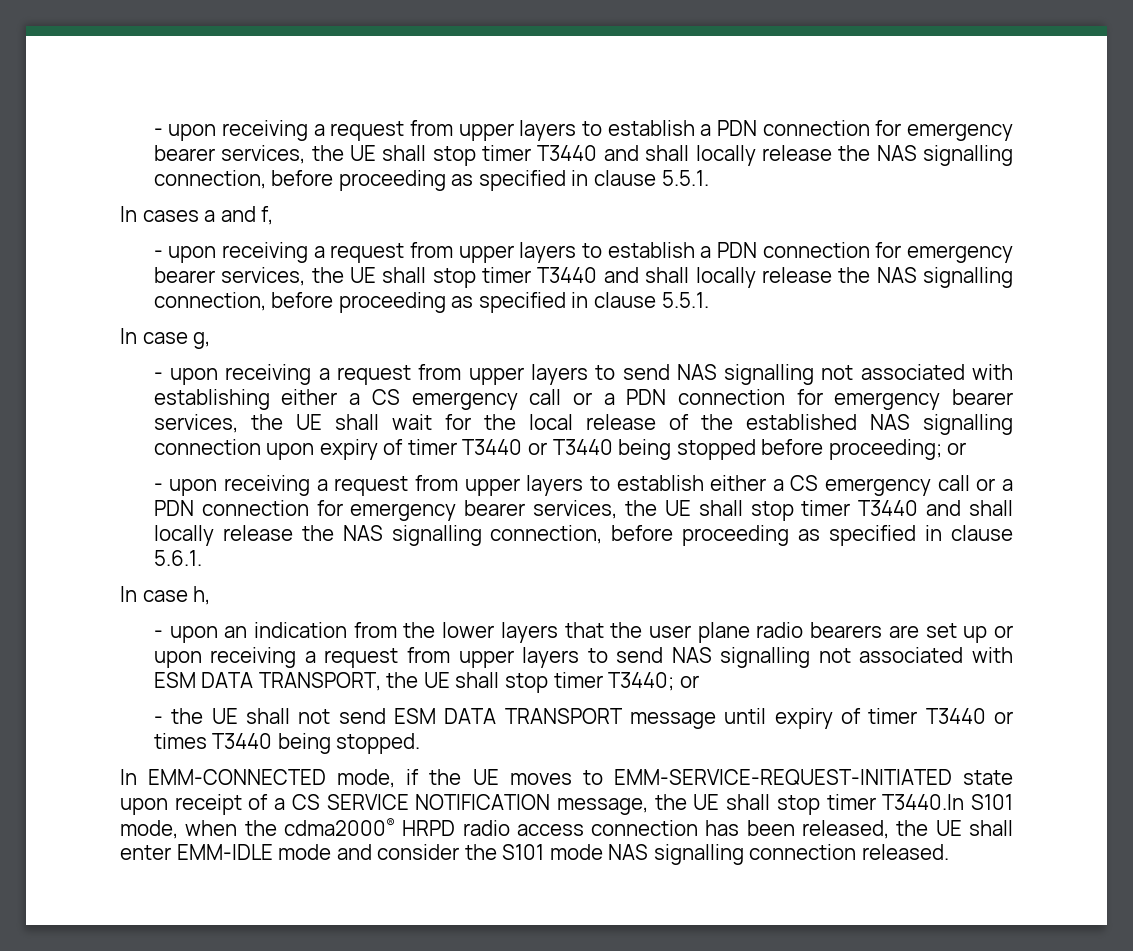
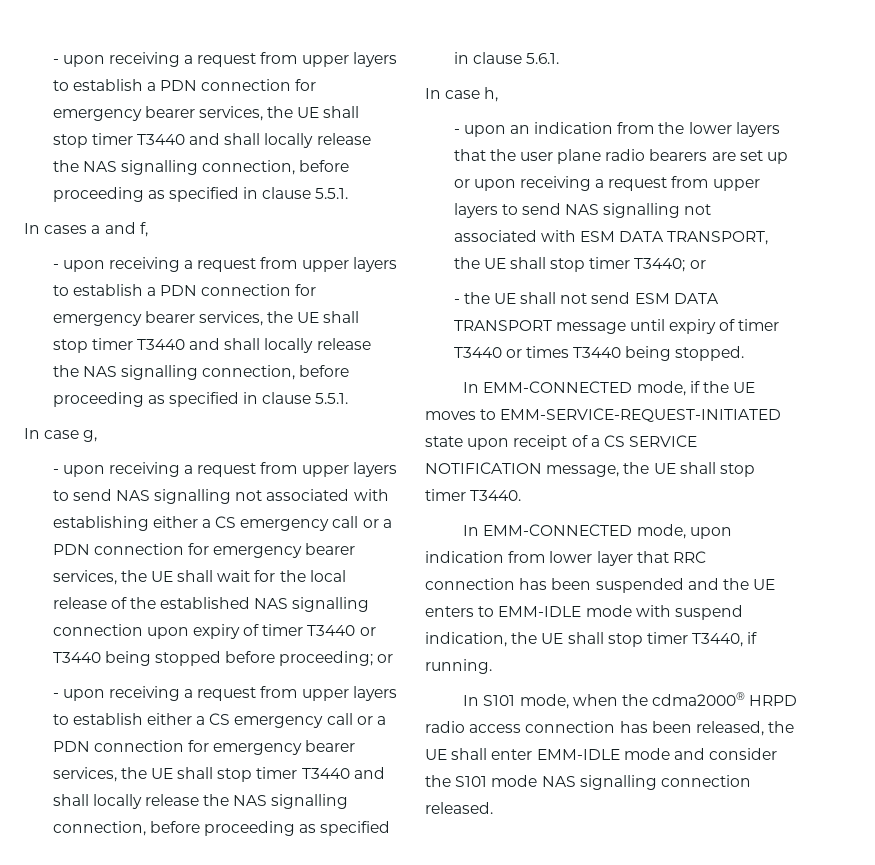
[882,794,965,810] T3440.In -> [470,490,522,501] [463,524,732,539] [425,551,706,566] [425,578,776,593] [425,605,743,620] [425,632,758,647] [425,659,492,674] [463,695,480,706] T3440. // In EMM-CONNECTED mode, upon indication from lower layer that RRC connection has been suspended and the UE enters to EMM-IDLE mode with suspend indication, the UE shall stop timer T3440, if running. // In

